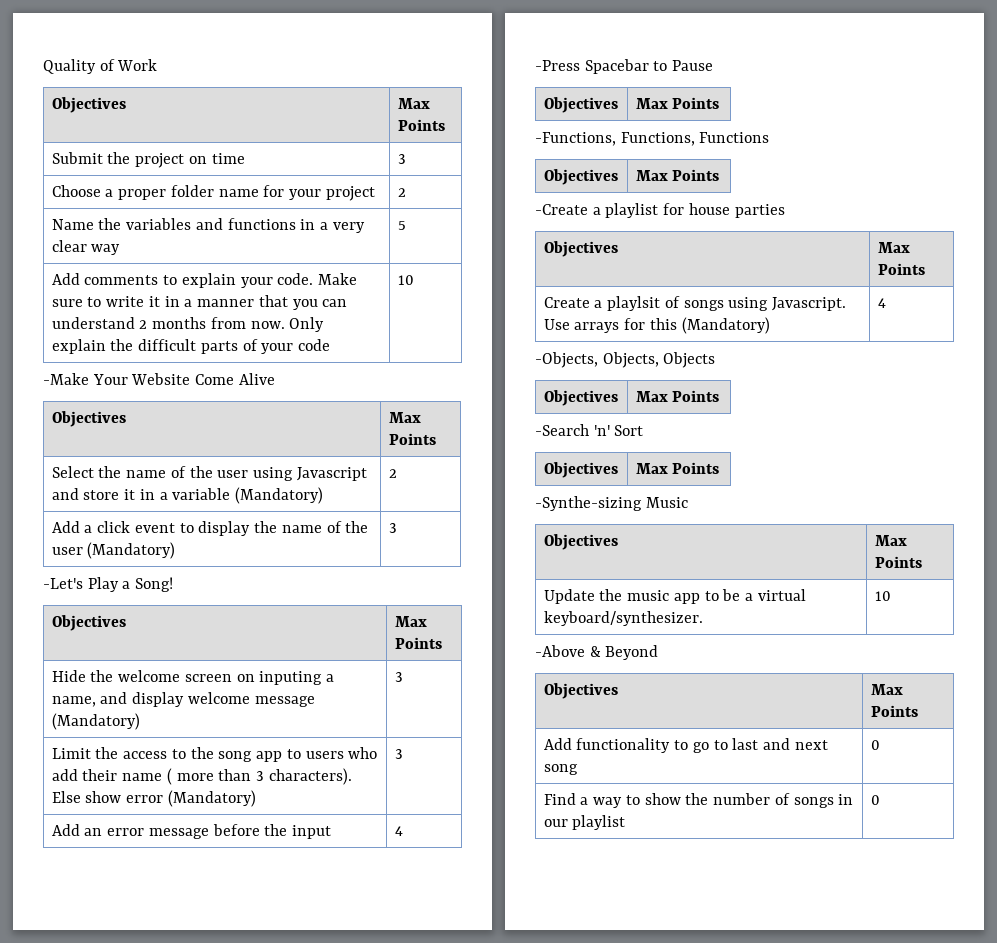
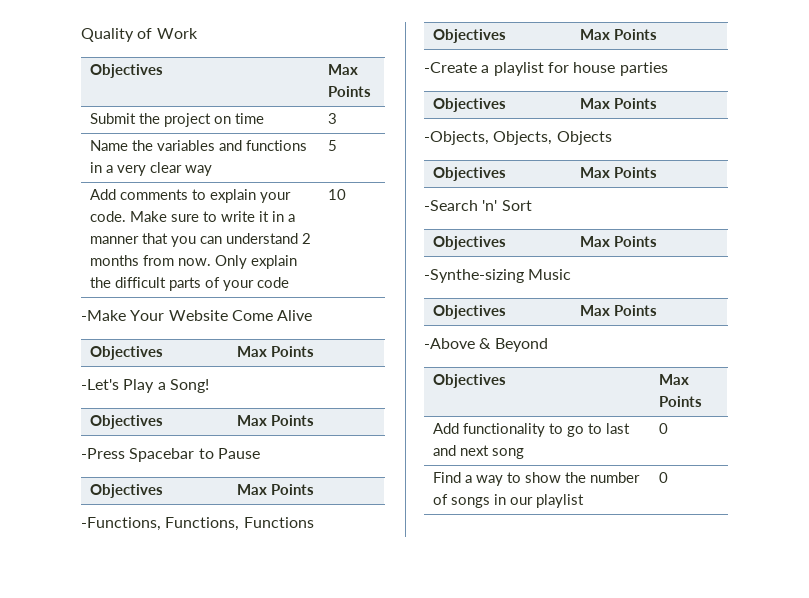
[51,185,375,201] [397,188,406,197] // Choose a proper folder name for your project | 2 -> (337, 118) none
[51,466,367,481] [51,487,324,504] [388,469,397,478] [51,521,369,536] [51,542,176,559] [388,523,397,533] // Select the name of the user using Javascript and store it in a variable (Mandatory) | 2 // Add a click event to display the name of the user (Mandatory) | 3 -> (314, 351) none
[51,670,335,685] [51,692,315,707] [51,713,140,730] [394,672,403,682] [51,747,378,762] [51,768,352,785] [51,790,256,807] [394,749,403,759] [51,824,332,839] [394,826,403,836] // Hide the welcome screen on inputing a name, and display welcome message (Mandatory) | 3 // Limit the access to the song app to users who add their name ( more than 3 characters). Else show error (Mandatory) | 3 // Add an error message before the input | 4 -> (314, 420) none
[543,296,847,311] [543,317,770,334] [877,298,886,308] // Create a playlsit of songs using Javascript. Use arrays for this (Mandatory) | 4 -> (657, 103) none
[543,589,806,604] [543,611,703,626] [874,591,891,601] // Update the music app to be a virtual keyboard/synthesizer. | 10 -> (657, 310) none

